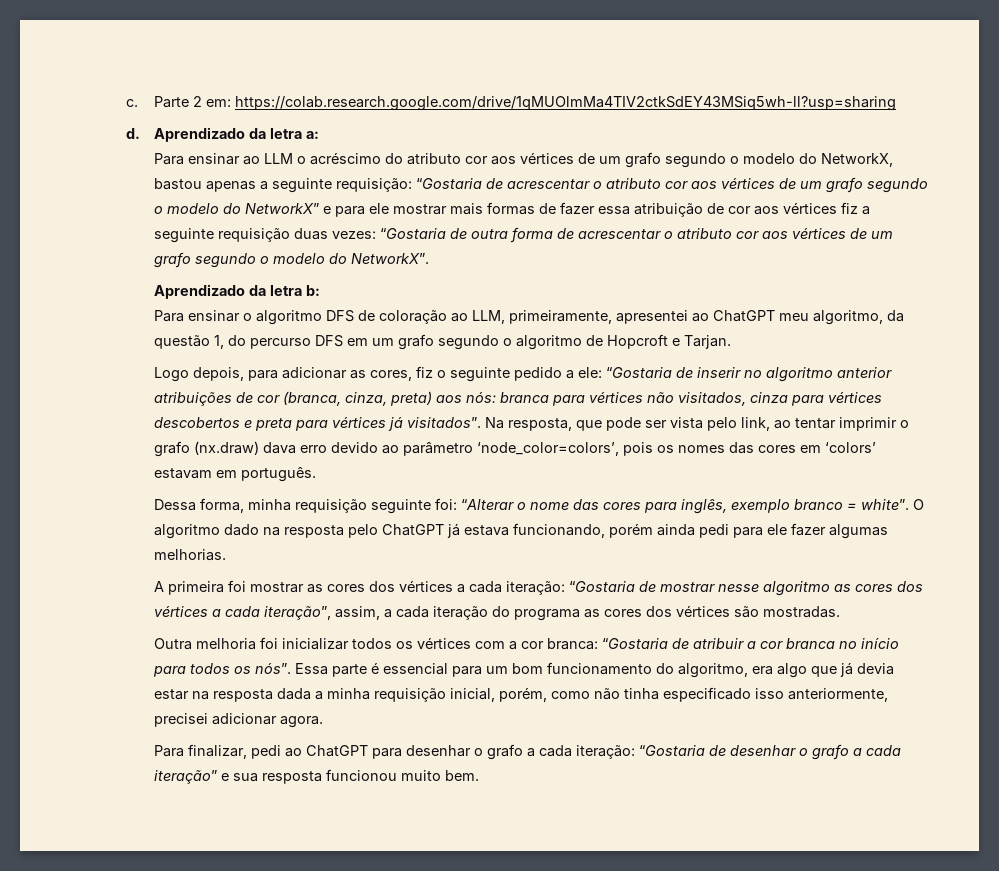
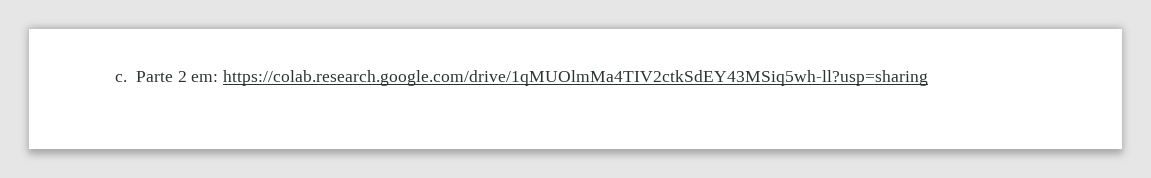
[126,127,319,142] [153,152,893,168] [153,177,928,193] [153,202,870,217] [153,227,893,243] [153,252,429,268] [153,284,320,299] [153,310,904,325] [153,334,731,350] [153,366,892,382] [153,391,882,406] [153,417,909,431] [153,441,876,457] [153,467,316,482] [153,498,924,514] [153,523,888,539] [153,549,226,561] [153,580,923,596] [153,605,840,621] [153,637,899,650] [152,662,894,678] [153,687,888,702] [153,713,323,728] [153,744,901,760] [153,769,479,784] // d. Aprendizado da letra a: // Para ensinar ao LLM o acréscimo do atributo cor aos vértices de um grafo segundo o modelo do NetworkX, bastou apenas a seguinte requisição: “Gostaria de acrescentar o atributo cor aos vértices de um grafo segundo o modelo do NetworkX” e para ele mostrar mais formas de fazer essa atribuição de cor aos vértices fiz a seguinte requisição duas vezes: “Gostaria de outra forma de acrescentar o atributo cor aos vértices de um grafo segundo o modelo do NetworkX”. // Aprendizado da letra b: // Para ensinar o algoritmo DFS de coloração ao LLM, primeiramente, apresentei ao ChatGPT meu algoritmo, da questão 1, do percurso DFS em um grafo segundo o algoritmo de Hopcroft e Tarjan. // Logo depois, para adicionar as cores, fiz o seguinte pedido a ele: “Gostaria de inserir no algoritmo anterior atribuições de cor (branca, cinza, preta) aos nós: branca para vértices não visitados, cinza para vértices descobertos e preta para vértices já visitados”. Na resposta, que pode ser vista pelo link, ao tentar imprimir o grafo (nx.draw) dava erro devido ao parâmetro ‘node_color=colors’, pois os nomes das cores em ‘colors’ estavam em português. // Dessa forma, minha requisição seguinte foi: “Alterar o nome das cores para inglês, exemplo branco = white”. O algoritmo dado na resposta pelo ChatGPT já estava funcionando, porém ainda pedi para ele fazer algumas melhorias. // A primeira foi mostrar as cores dos vértices a cada iteração: “Gostaria de mostrar nesse algoritmo as cores dos vértices a cada iteração”, assim, a cada iteração do programa as cores dos vértices são mostradas. // Outra melhoria foi inicializar todos os vértices com a cor branca: “Gostaria de atribuir a cor branca no início para todos os nós”. Essa parte é essencial para um bom funcionamento do algoritmo, era algo que já devia estar na resposta dada a minha requisição inicial, porém, como não tinha especificado isso anteriormente, precisei adicionar agora. // Para finalizar, pedi ao ChatGPT para desenhar o grafo a cada iteração: “Gostaria de desenhar o grafo a cada iteração” e sua resposta funcionou muito bem. -> (928, 78) none

